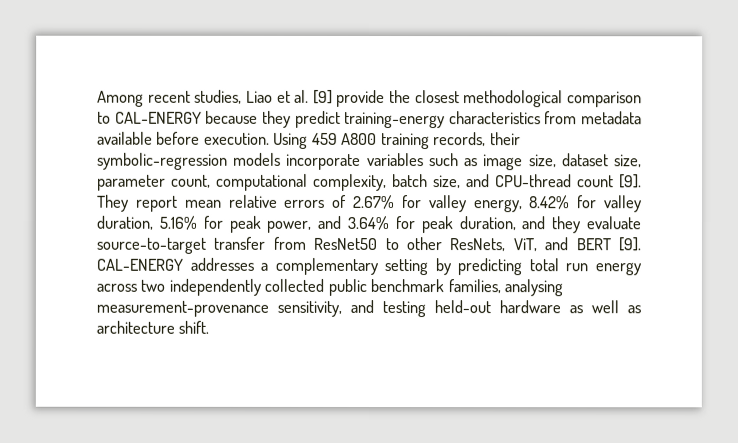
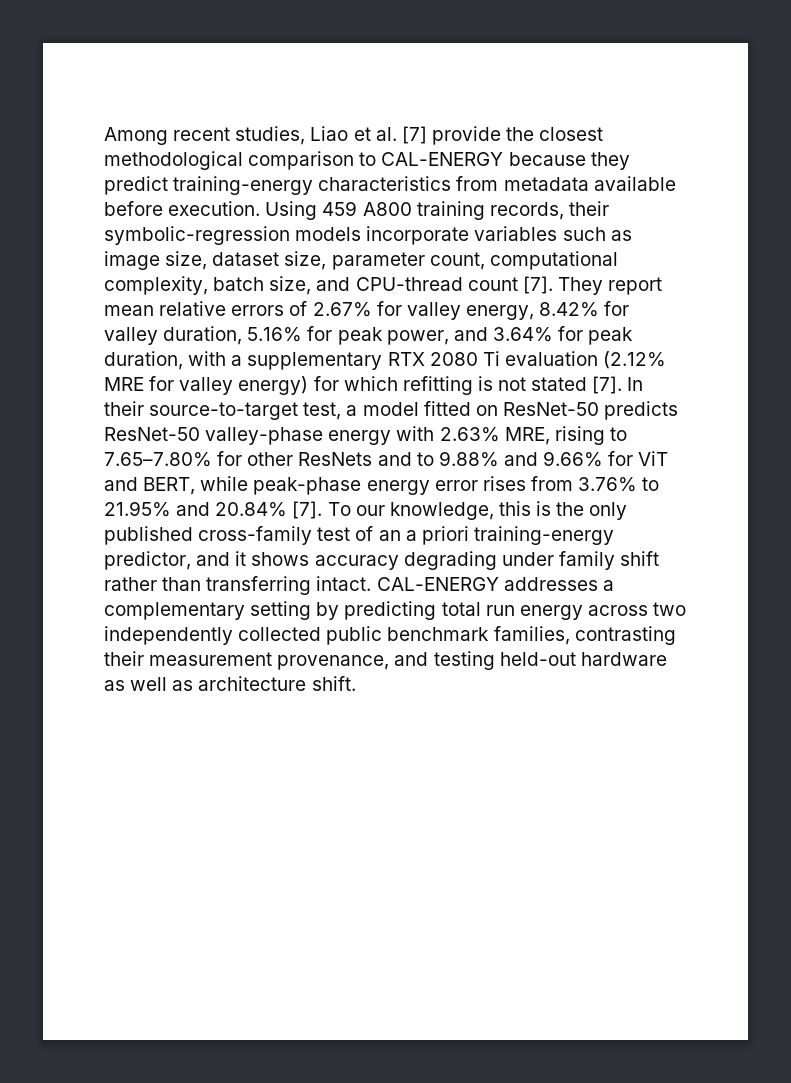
[312,89,333,104] [9] -> [401,126,427,144] [7]
[619,174,642,189] [9]. -> [522,276,553,294] [7].
[521,216,642,234] [96,236,641,254] and they evaluate source-to-target transfer from ResNet50 to other ResNets, ViT, and BERT [9]. -> [188,351,667,370] [104,376,644,395] [104,401,679,420] [104,426,627,445] [104,451,669,467] [104,476,660,495] [104,501,628,520] [104,526,614,545] [104,551,660,570] [104,576,372,595] with a supplementary RTX 2080 Ti evaluation (2.12% MRE for valley energy) for which refitting is not stated [7]. In their source-to-target test, a model fitted on ResNet-50 predicts ResNet-50 valley-phase energy with 2.63% MRE, rising to 7.65–7.80% for other ResNets and to 9.88% and 9.66% for ViT and BERT, while peak-phase energy error rises from 3.76% to 21.95% and 20.84% [7]. To our knowledge, this is the only published cross-family test of an a priori training-energy predictor, and it shows accuracy degrading under family shift rather than transferring intact.
[504,279,564,297] [96,300,342,317] analysing measurement-provenance sensitivity, -> [574,626,676,645] [104,651,390,670] contrasting their measurement provenance,

